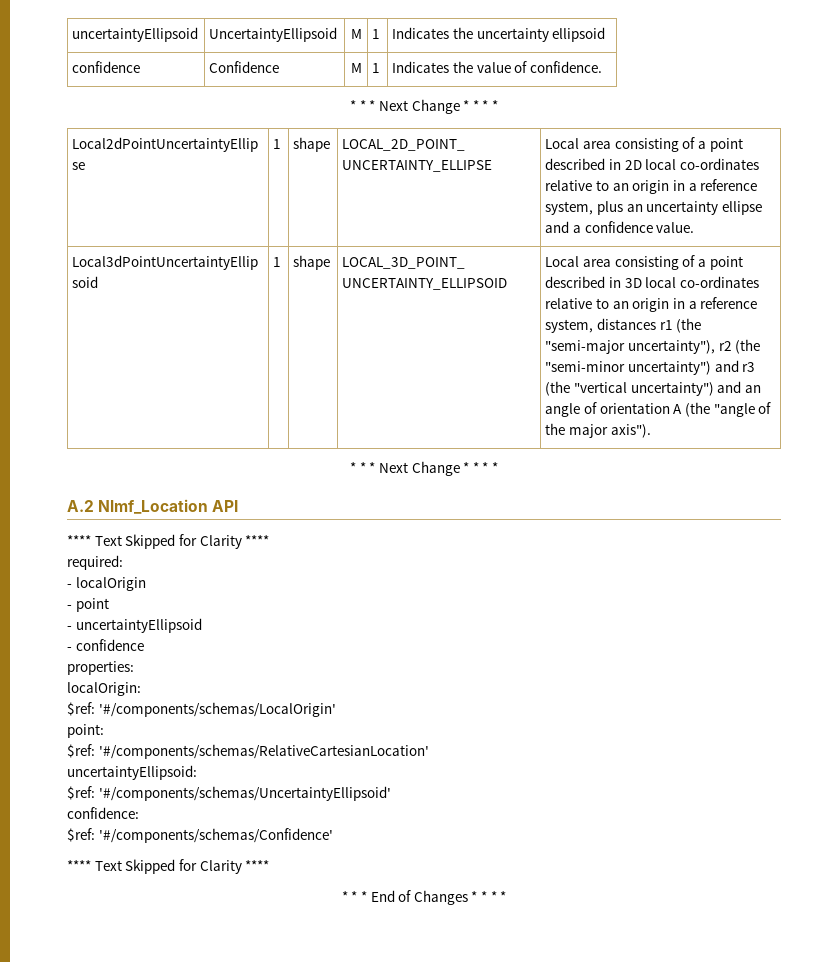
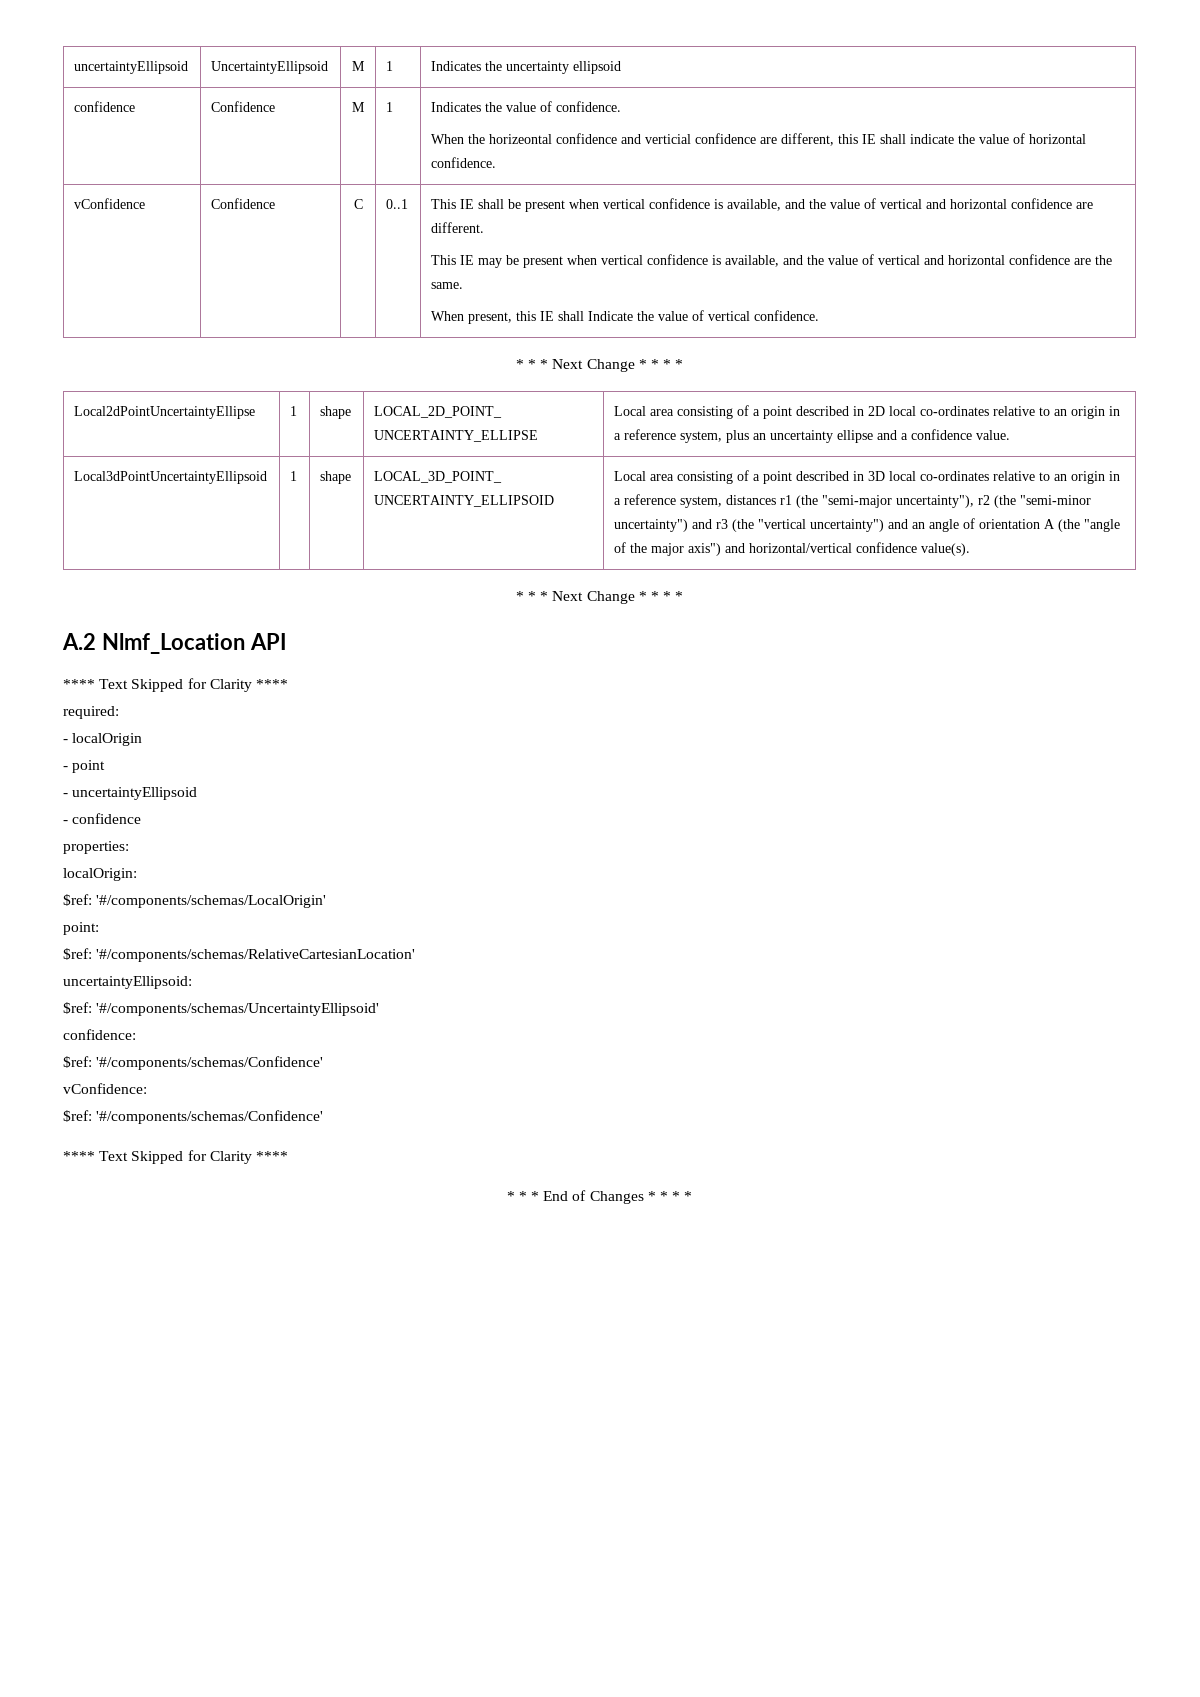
(603, 67) none -> [431,133,1087,146] [431,157,497,168] [74,198,146,209] [211,198,276,209] [353,199,363,209] [386,199,409,209] [431,198,1094,212] [431,222,485,233] [431,254,1113,268] [431,282,464,289] [431,310,820,324] // When the horizeontal confidence and verticial confidence are different, this IE shall indicate the value of horizontal confidence. // vConfidence | Confidence | C | 0..1 | This IE shall be present when vertical confidence is available, and the value of vertical and horizontal confidence are different. // This IE may be present when vertical confidence is available, and the value of vertical and horizontal confidence are the same. // When present, this IE shall Indicate the value of vertical confidence.
[610,424,651,438] axis"). -> [688,542,971,556] axis") and horizontal/vertical confidence value(s).
(333, 835) none -> [63,1083,147,1094] [63,1110,324,1124] // vConfidence: // $ref: '#/components/schemas/Confidence'

